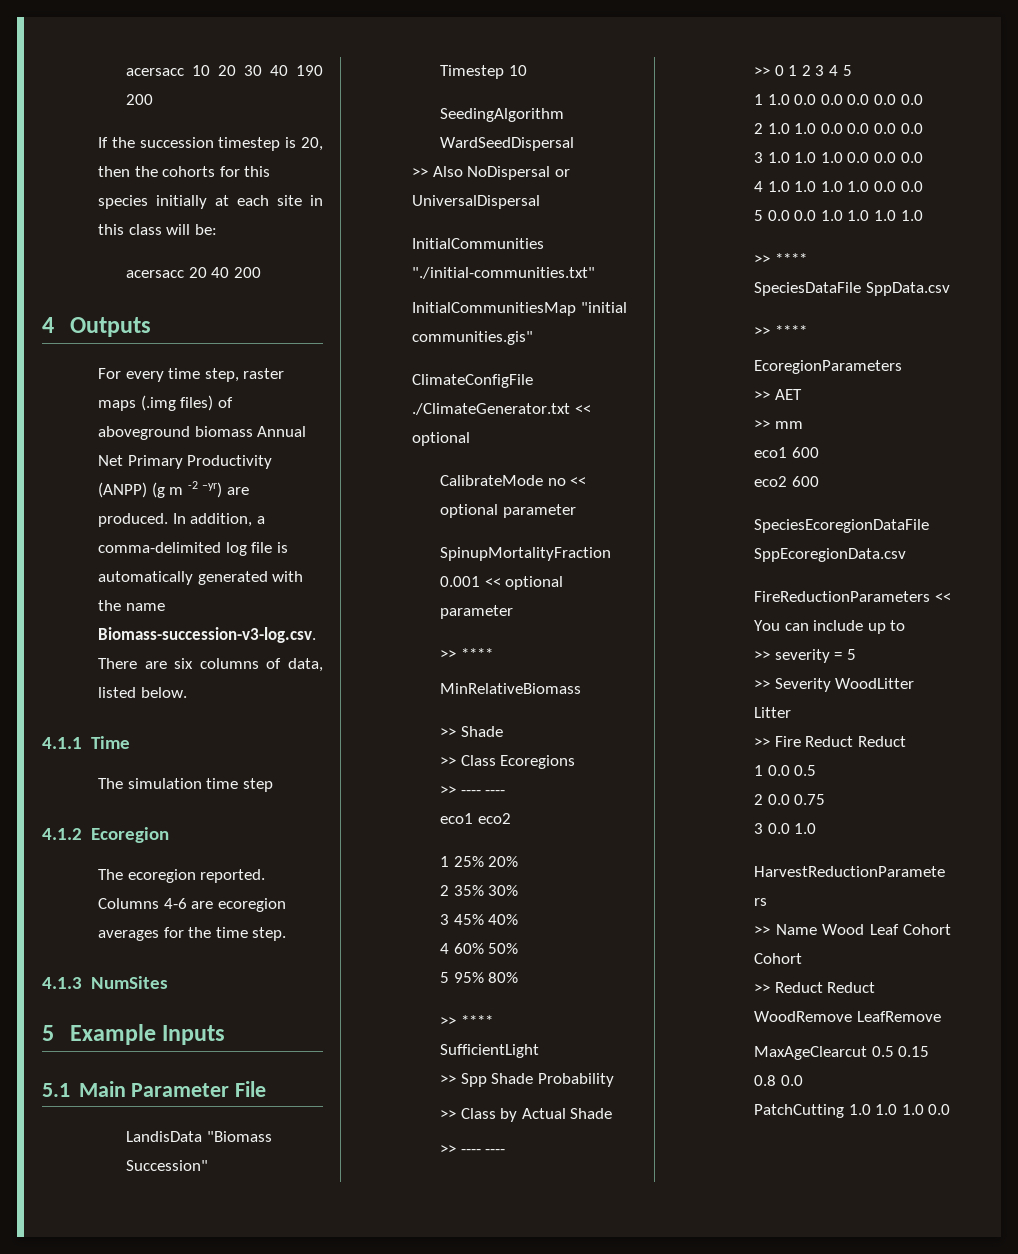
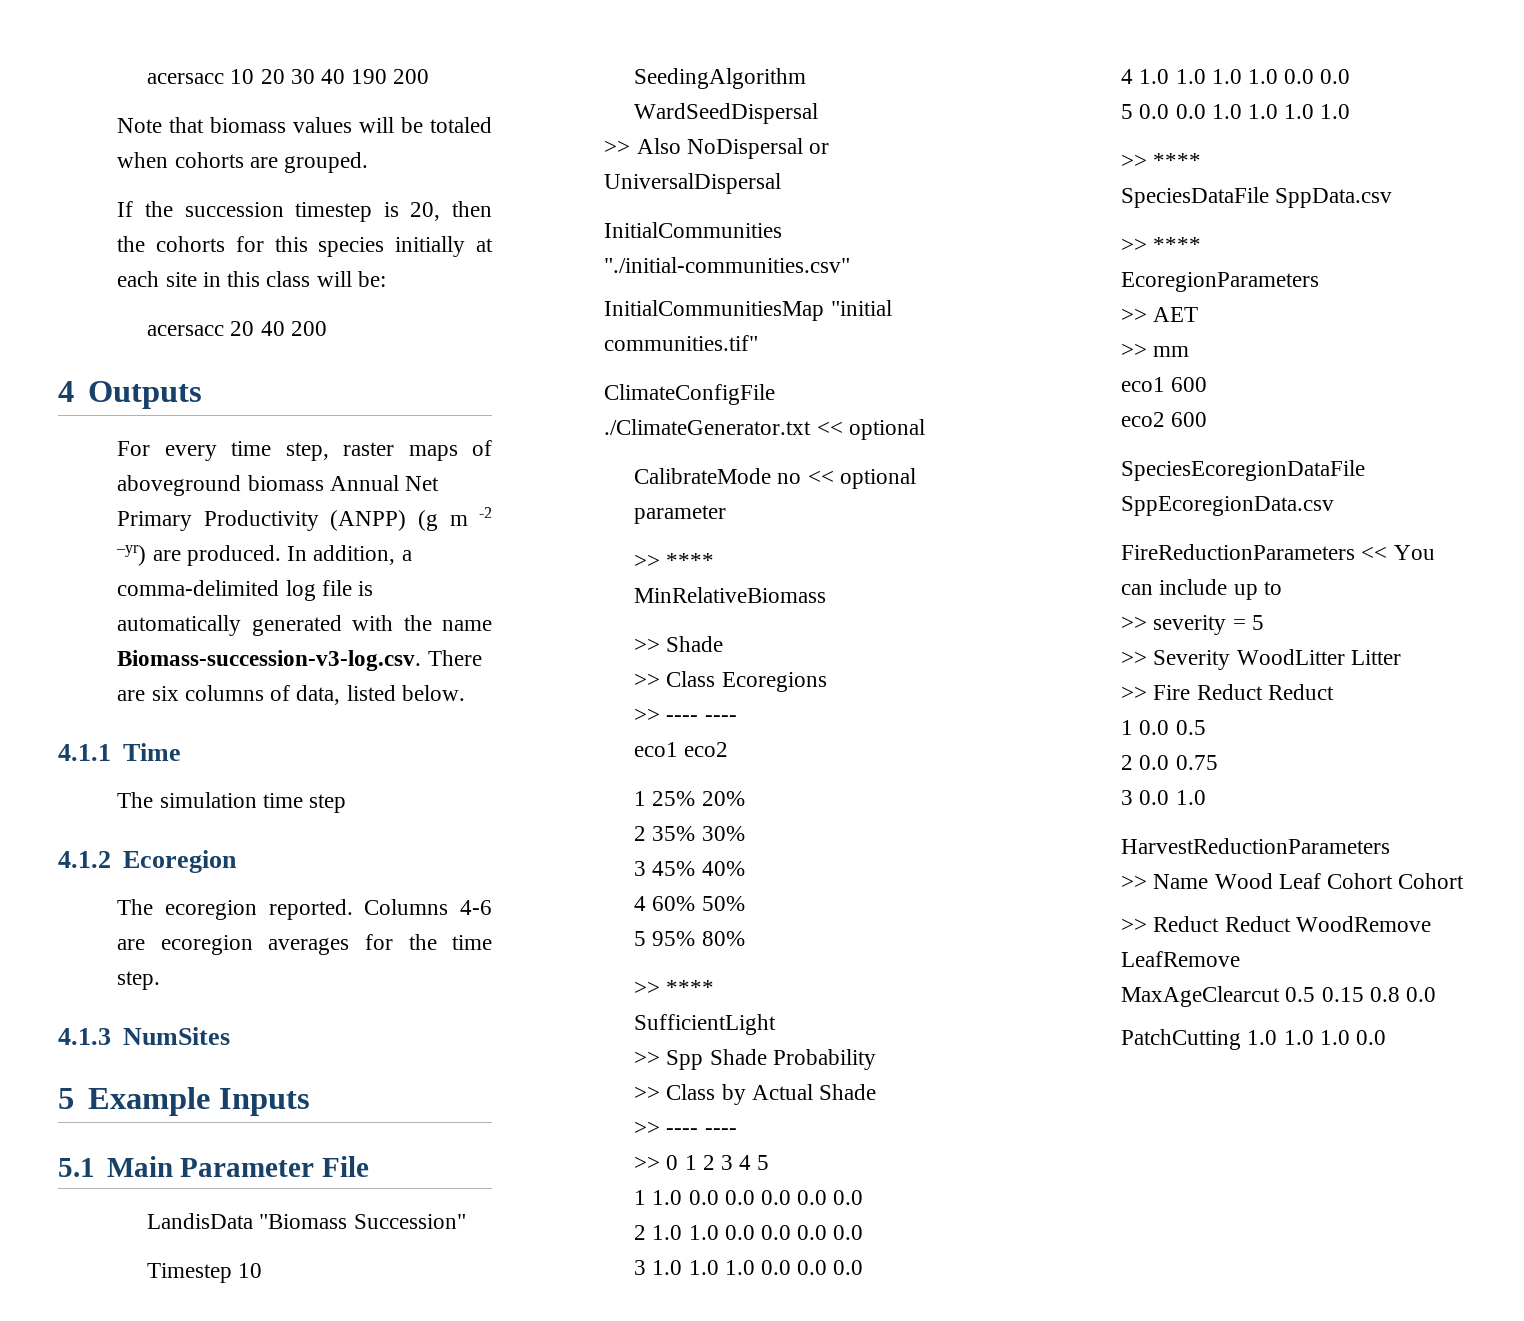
(154, 99) none -> [117,117,492,133] [117,152,369,173] // Note that biomass values will be totaled when cohorts are grouped.
[140,395,214,411] (.img files) -> (458, 453) none
[412,267,596,279] "./initial-communities.txt" -> [604,257,851,273] "./initial-communities.csv"
[412,331,534,345] communities.gis" -> [604,335,759,351] communities.tif"
[440,547,612,561] [440,576,564,590] [440,605,514,619] // SpinupMortalityFraction 0.001 << optional parameter -> (727, 514) none

